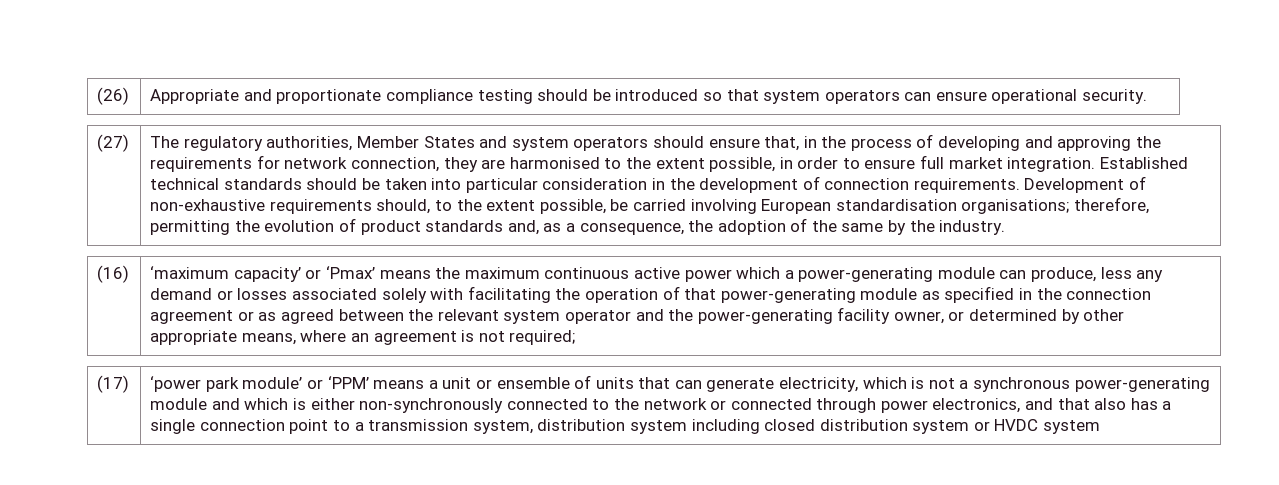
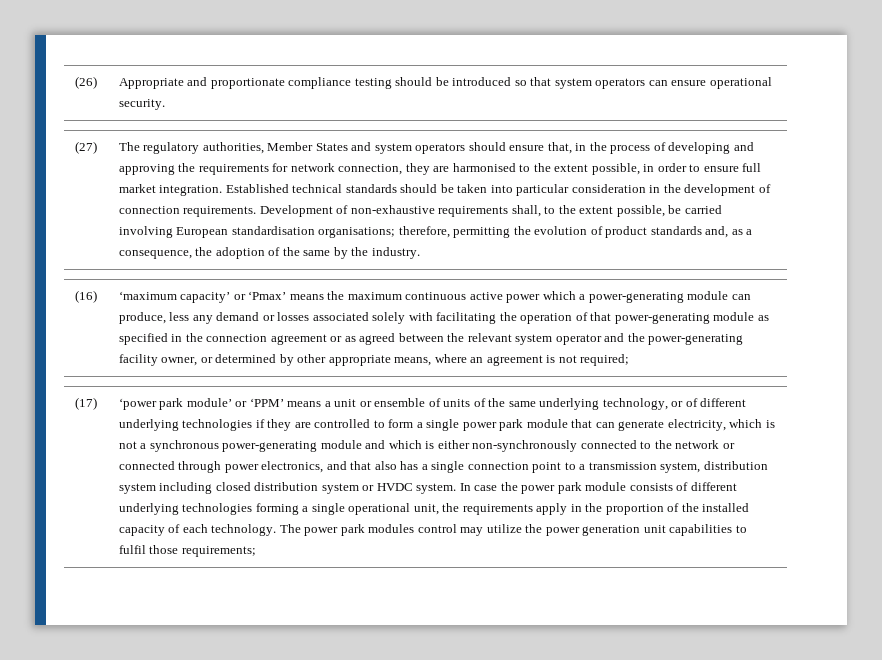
[376,199,431,214] should, -> [511,205,541,217] shall,
(634, 383) none -> [473,398,747,410] [118,419,568,431] of the same underlying technology, or of different underlying technologies if they are controlled to form a single power park module
[1043,420,1101,434] system -> [416,482,737,494] [118,503,750,515] [118,524,747,536] [118,545,256,557] system. In case the power park module consists of different underlying technologies forming a single operational unit, the requirements apply in the proportion of the installed capacity of each technology. The power park modules control may utilize the power generation unit capabilities to fulfil those requirements;

